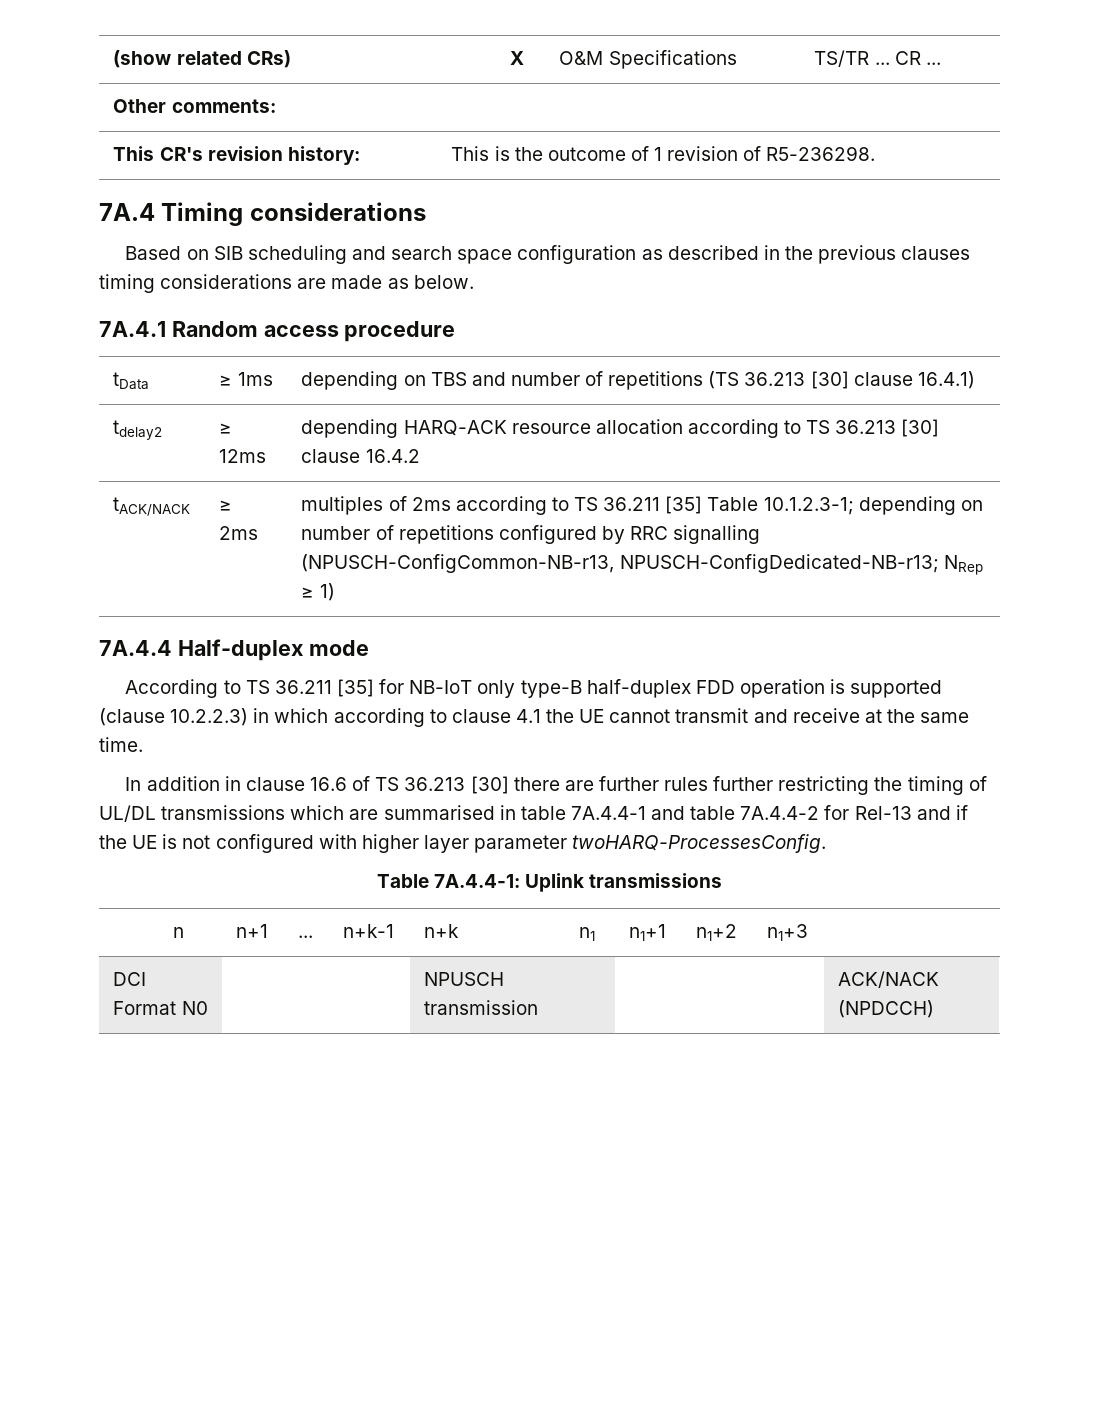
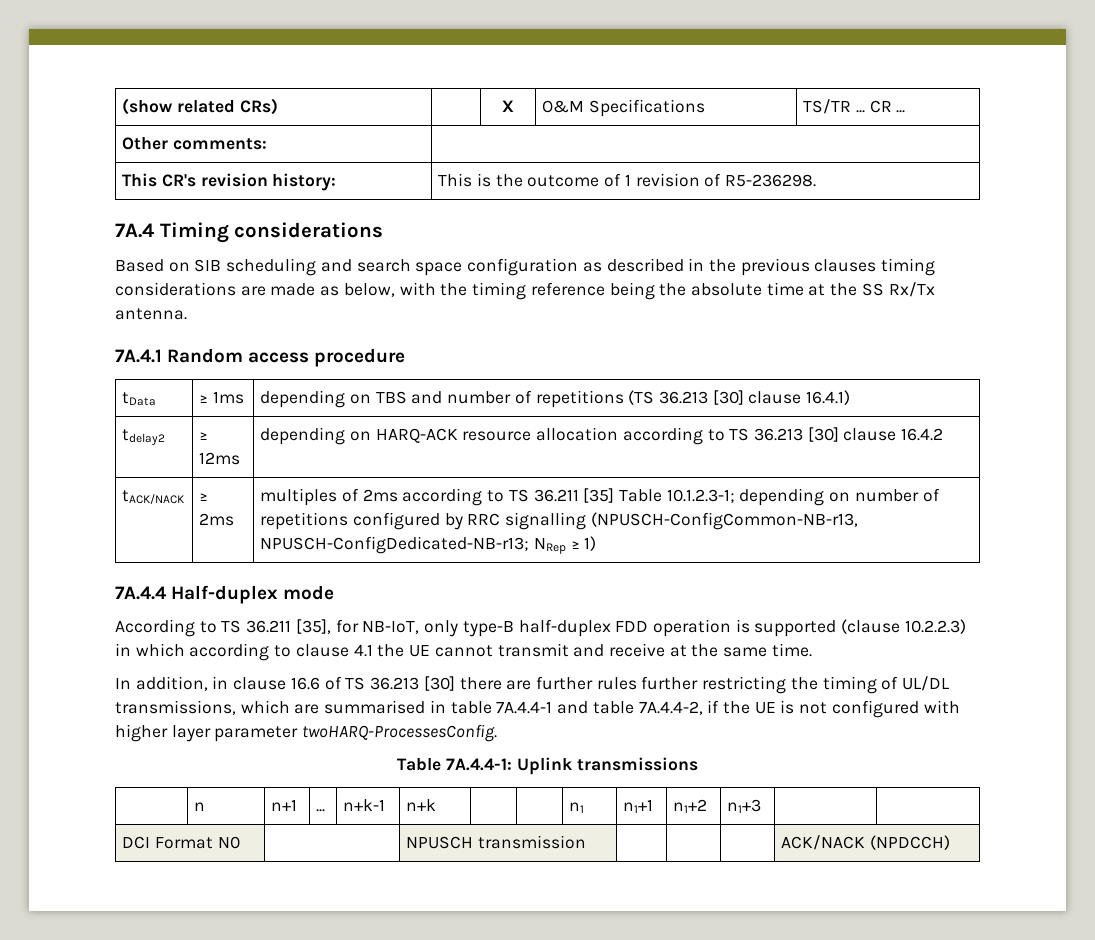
[413,275,474,289] below. -> [343,282,935,300] [115,308,187,320] below, with the timing reference being the absolute time at the SS Rx/Tx antenna.
(399, 428) none -> [349,431,371,441] on
[336,679,473,697] [35] for NB-IoT -> [295,619,420,634] [35], for NB-IoT,
[146,776,220,791] addition -> [135,676,208,691] addition,
[161,805,286,820] transmissions -> [115,700,236,715] transmissions,
[740,805,951,820] 7A.4.4-2 for Rel-13 and -> [638,701,703,715] 7A.4.4-2,

